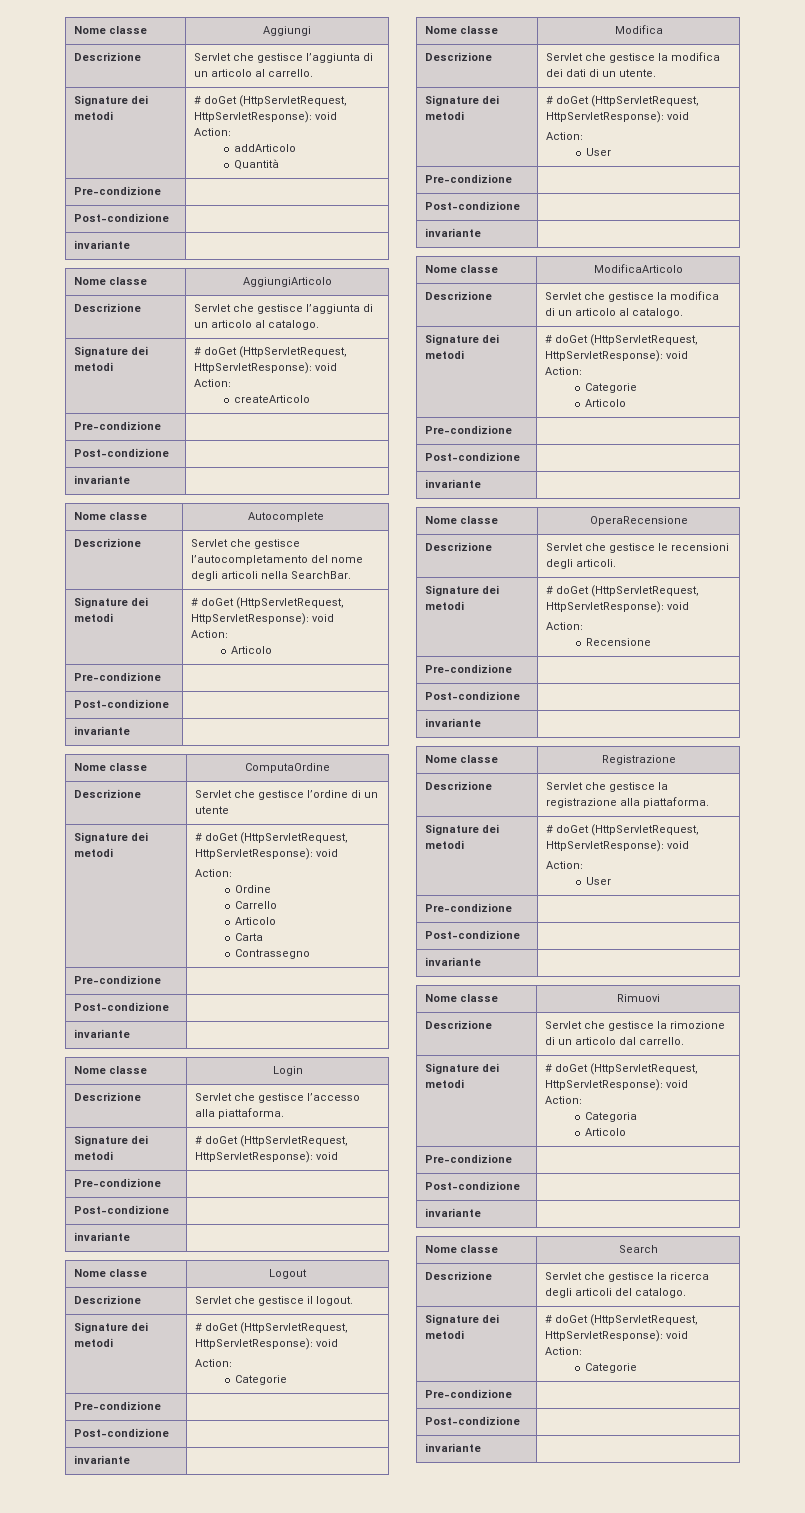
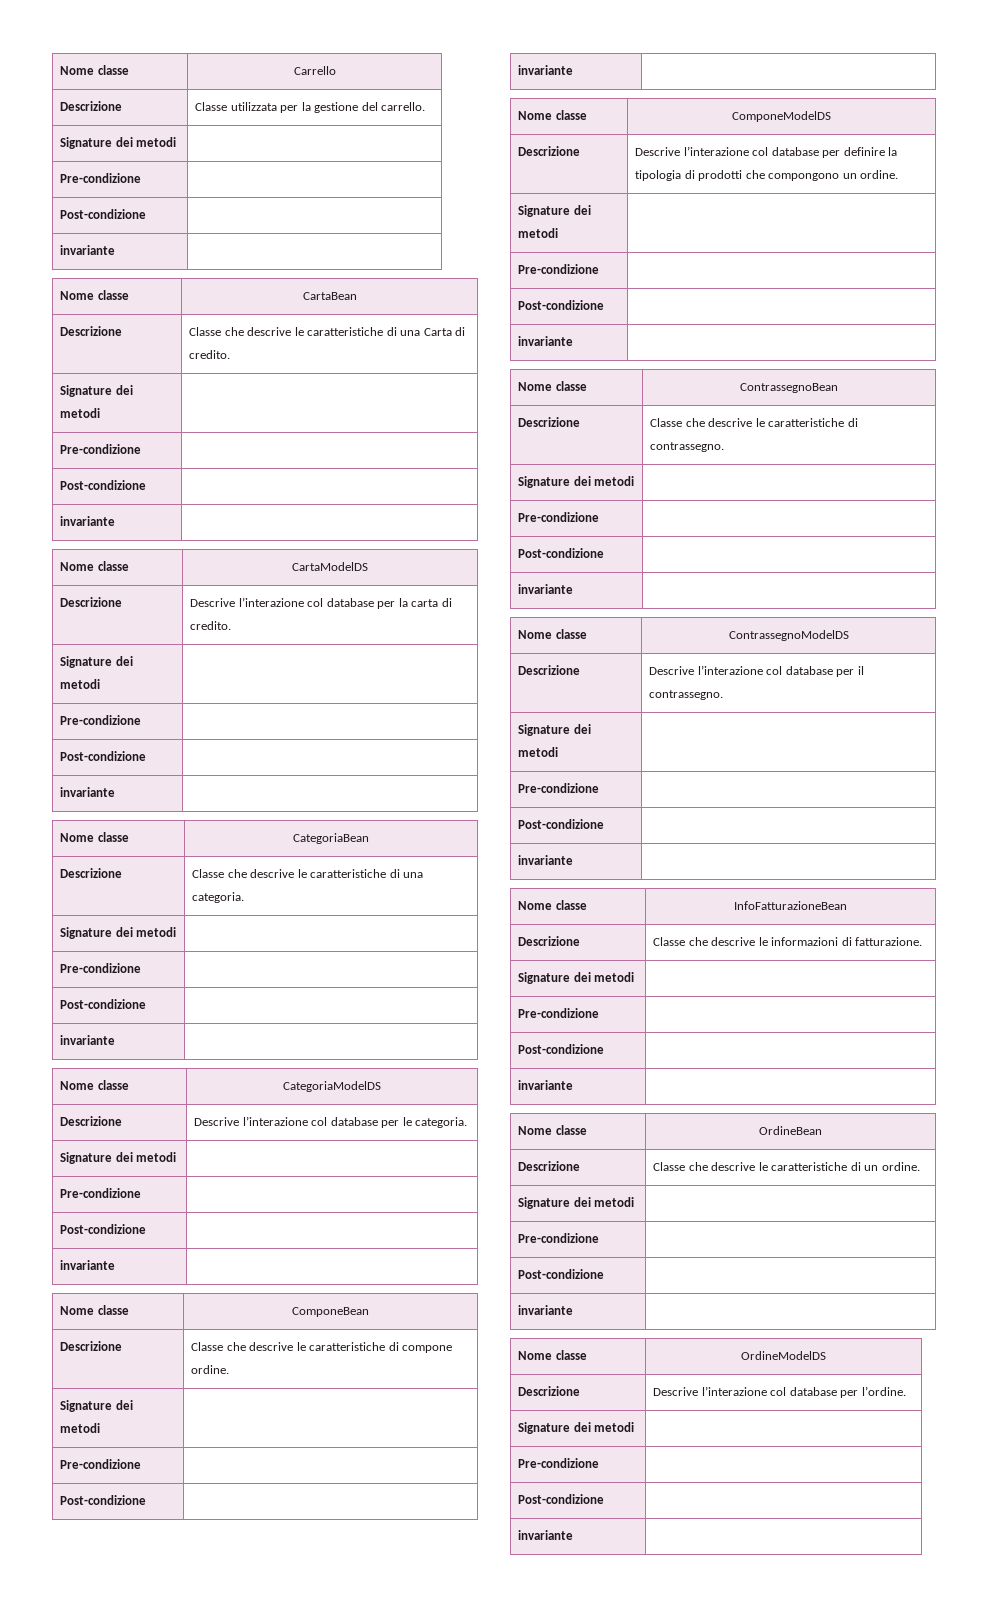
[73,26,147,34] [263,26,311,36] [73,52,141,61] [193,53,373,63] [193,69,313,77] [73,95,148,106] [73,111,113,120] [193,95,347,107] [193,111,337,123] [193,128,231,136] [233,144,296,152] [233,159,279,170] [73,186,161,195] [73,213,169,222] [73,240,130,249] [73,277,147,285] [242,277,332,287] [73,303,141,312] [193,304,373,314] [193,320,319,330] [73,346,148,357] [73,362,113,371] [193,346,347,358] [193,362,337,374] [193,379,231,387] [233,395,310,403] [73,421,161,430] [73,448,169,457] [73,475,130,484] [73,512,147,520] [247,512,324,522] [73,538,141,547] [190,539,300,549] [190,555,363,565] [190,571,351,581] [73,597,148,608] [73,613,113,622] [190,597,344,609] [190,613,334,625] [190,630,228,638] [230,646,272,654] [73,672,161,681] [73,699,169,708] [73,726,130,735] [73,763,147,771] [245,763,330,773] [73,789,141,798] [194,790,378,800] [194,806,229,814] [73,832,148,843] [73,848,113,857] [194,832,348,844] [194,848,338,860] [194,869,232,877] [234,885,271,893] [234,901,277,909] [234,917,276,925] [234,933,263,941] [234,949,310,959] [73,975,161,984] [73,1002,169,1011] [73,1029,130,1038] [73,1066,147,1074] [272,1066,303,1076] [73,1092,141,1101] [194,1093,360,1103] [194,1108,284,1119] [73,1135,148,1146] [73,1151,113,1160] [194,1135,348,1147] [194,1151,338,1163] [73,1178,161,1187] [73,1205,169,1214] [73,1232,130,1241] [73,1269,147,1277] [269,1269,307,1279] [73,1295,141,1304] [194,1296,353,1306] [73,1322,148,1333] [73,1338,113,1347] [194,1322,348,1334] [194,1338,338,1350] [194,1359,232,1367] [234,1375,287,1385] [73,1401,161,1410] [73,1428,169,1437] [73,1455,130,1464] [424,26,498,34] [614,25,663,34] [424,52,492,61] [545,52,720,63] [545,69,656,77] [424,95,499,106] [424,111,464,120] [545,95,699,107] [545,111,689,123] [545,132,583,140] [585,148,611,156] [424,174,512,183] [424,201,520,210] [424,228,481,237] [424,265,498,273] [593,264,683,273] [424,291,492,300] [544,291,719,302] [544,308,683,318] [424,334,499,345] [424,350,464,359] [544,334,698,346] [544,350,688,362] [544,367,582,375] [584,383,637,393] [584,399,626,407] [424,425,512,434] [424,452,520,461] [424,479,481,488] [424,516,498,524] [589,516,688,526] [424,542,492,551] [545,543,729,553] [545,559,616,569] [424,585,499,596] [424,601,464,610] [545,585,699,597] [545,601,689,613] [545,622,583,630] [585,638,651,646] [424,664,512,673] [424,691,520,700] [424,718,481,727] [424,755,498,763] [601,755,676,765] [424,781,492,790] [545,782,668,792] [545,797,709,808] [424,824,499,835] [424,840,464,849] [545,824,699,836] [545,840,689,852] [545,861,583,869] [585,877,611,885] [424,903,512,912] [424,930,520,939] [424,957,481,966] [424,994,498,1002] [616,994,660,1002] [424,1020,492,1029] [544,1021,725,1031] [544,1037,684,1045] [424,1063,499,1074] [424,1079,464,1088] [544,1063,698,1075] [544,1079,688,1091] [544,1096,582,1104] [584,1112,637,1122] [584,1128,626,1136] [424,1154,512,1163] [424,1181,520,1190] [424,1208,481,1217] [424,1245,498,1253] [618,1245,658,1253] [424,1271,492,1280] [544,1272,709,1282] [544,1288,686,1298] [424,1314,499,1325] [424,1330,464,1339] [544,1314,698,1326] [544,1330,688,1342] [544,1347,582,1355] [584,1363,637,1373] Nome classe | Aggiungi // Descrizione | Servlet che gestisce l’aggiunta di un articolo al carrello. // Signature dei metodi | # doGet (HttpServletRequest, HttpServletResponse): void // Action: // addArticolo // Quantità // Pre-condizione | // Post-condizione | // invariante | // Nome classe | AggiungiArticolo // Descrizione | Servlet che gestisce l’aggiunta di un articolo al catalogo. // Signature dei metodi | # doGet (HttpServletRequest, HttpServletResponse): void // Action: // createArticolo // Pre-condizione | // Post-condizione | // invariante | // Nome classe | Autocomplete // Descrizione | Servlet che gestisce l’autocompletamento del nome degli articoli nella SearchBar. // Signature dei metodi | # doGet (HttpServletRequest, HttpServletResponse): void // Action: // Articolo // Pre-condizione | // Post-condizione | // invariante | // Nome classe | ComputaOrdine // Descrizione | Servlet che gestisce l’ordine di un utente // Signature dei metodi | # doGet (HttpServletRequest, HttpServletResponse): void // Action: // Ordine // Carrello // Articolo // Carta // Contrassegno // Pre-condizione | // Post-condizione | // invariante | // Nome classe | Login // Descrizione | Servlet che gestisce l’accesso alla piattaforma. // Signature dei metodi | # doGet (HttpServletRequest, HttpServletResponse): void // Pre-condizione | // Post-condizione | // invariante | // Nome classe | Logout // Descrizione | Servlet che gestisce il logout. // Signature dei metodi | # doGet (HttpServletRequest, HttpServletResponse): void // Action: // Categorie // Pre-condizione | // Post-condizione | // invariante | // Nome classe | Modifica // Descrizione | Servlet che gestisce la modifica dei dati di un utente. // Signature dei metodi | # doGet (HttpServletRequest, HttpServletResponse): void // Action: // User // Pre-condizione | // Post-condizione | // invariante | // Nome classe | ModificaArticolo // Descrizione | Servlet che gestisce la modifica di un articolo al catalogo. // Signature dei metodi | # doGet (HttpServletRequest, HttpServletResponse): void // Action: // Categorie // Articolo // Pre-condizione | // Post-condizione | // invariante | // Nome classe | OperaRecensione // Descrizione | Servlet che gestisce le recensioni degli articoli. // Signature dei metodi | # doGet (HttpServletRequest, HttpServletResponse): void // Action: // Recensione // Pre-condizione | // Post-condizione | // invariante | // Nome classe | Registrazione // Descrizione | Servlet che gestisce la registrazione alla piattaforma. // Signature dei metodi | # doGet (HttpServletRequest, HttpServletResponse): void // Action: // User // Pre-condizione | // Post-condizione | // invariante | // Nome classe | Rimuovi // Descrizione | Servlet che gestisce la rimozione di un articolo dal carrello. // Signature dei metodi | # doGet (HttpServletRequest, HttpServletResponse): void // Action: // Categoria // Articolo // Pre-condizione | // Post-condizione | // invariante | // Nome classe | Search // Descrizione | Servlet che gestisce la ricerca degli articoli del catalogo. // Signature dei metodi | # doGet (HttpServletRequest, HttpServletResponse): void // Action: // Categorie -> [60,65,129,75] [293,66,336,75] [60,101,123,111] [195,102,426,113] [60,137,177,149] [60,173,142,183] [60,209,147,219] [60,245,116,255] [60,290,129,300] [302,292,357,300] [60,326,123,336] [189,327,466,336] [189,350,231,359] [60,385,133,397] [60,408,101,418] [60,444,142,454] [60,480,147,490] [60,516,116,526] [60,561,129,571] [292,562,368,571] [60,597,123,607] [190,597,452,609] [190,621,232,630] [60,656,133,668] [60,679,101,689] [60,715,142,725] [60,751,147,761] [60,787,116,797] [60,832,129,842] [293,833,369,844] [60,868,123,878] [192,869,424,878] [192,892,245,903] [60,927,177,939] [60,963,142,973] [60,999,147,1009] [60,1035,116,1045] [60,1080,129,1090] [283,1081,381,1092] [60,1116,123,1126] [194,1116,468,1128] [60,1152,177,1164] [60,1188,142,1198] [60,1224,147,1234] [60,1260,116,1270] [60,1305,129,1315] [292,1307,369,1317] [60,1341,123,1351] [191,1342,453,1353] [191,1365,230,1374] [60,1400,133,1412] [60,1423,101,1433] [60,1459,142,1469] [60,1495,147,1505] [518,65,574,75] [518,110,587,120] [732,111,831,122] [518,146,581,156] [635,146,898,158] [635,170,899,181] [518,205,591,217] [518,228,559,238] [518,264,600,274] [518,300,605,310] [518,336,574,346] [518,381,587,391] [740,383,838,393] [518,417,581,427] [650,418,858,427] [650,442,725,452] [518,476,635,488] [518,512,600,522] [518,548,605,558] [518,584,574,594] [518,629,587,639] [728,630,849,641] [518,665,581,675] [649,665,864,677] [649,690,724,700] [518,724,591,736] [518,747,559,757] [518,783,600,793] [518,819,605,829] [518,855,574,865] [518,900,587,910] [734,901,847,910] [518,936,581,946] [653,937,923,946] [518,972,635,984] [518,1008,600,1018] [518,1044,605,1054] [518,1080,574,1090] [518,1125,587,1135] [759,1126,822,1135] [518,1161,581,1171] [653,1162,920,1171] [518,1197,635,1209] [518,1233,600,1243] [518,1269,605,1279] [518,1305,574,1315] [518,1350,587,1360] [741,1351,826,1360] [518,1386,581,1396] [653,1386,906,1398] [518,1422,635,1434] Nome classe | Carrello // Descrizione | Classe utilizzata per la gestione del carrello. // Signature dei metodi | // Pre-condizione | // Post-condizione | // invariante | // Nome classe | CartaBean // Descrizione | Classe che descrive le caratteristiche di una Carta di credito. // Signature dei metodi | // Pre-condizione | // Post-condizione | // invariante | // Nome classe | CartaModelDS // Descrizione | Descrive l’interazione col database per la carta di credito. // Signature dei metodi | // Pre-condizione | // Post-condizione | // invariante | // Nome classe | CategoriaBean // Descrizione | Classe che descrive le caratteristiche di una categoria. // Signature dei metodi | // Pre-condizione | // Post-condizione | // invariante | // Nome classe | CategoriaModelDS // Descrizione | Descrive l’interazione col database per le categoria. // Signature dei metodi | // Pre-condizione | // Post-condizione | // invariante | // Nome classe | ComponeBean // Descrizione | Classe che descrive le caratteristiche di compone ordine. // Signature dei metodi | // Pre-condizione | // Post-condizione | // invariante | // Nome classe | ComponeModelDS // Descrizione | Descrive l’interazione col database per definire la tipologia di prodotti che compongono un ordine. // Signature dei metodi | // Pre-condizione | // Post-condizione | // invariante | // Nome classe | ContrassegnoBean // Descrizione | Classe che descrive le caratteristiche di contrassegno. // Signature dei metodi | // Pre-condizione | // Post-condizione | // invariante | // Nome classe | ContrassegnoModelDS // Descrizione | Descrive l’interazione col database per il contrassegno. // Signature dei metodi | // Pre-condizione | // Post-condizione | // invariante | // Nome classe | InfoFatturazioneBean // Descrizione | Classe che descrive le informazioni di fatturazione. // Signature dei metodi | // Pre-condizione | // Post-condizione | // invariante | // Nome classe | OrdineBean // Descrizione | Classe che descrive le caratteristiche di un ordine. // Signature dei metodi | // Pre-condizione | // Post-condizione | // invariante | // Nome classe | OrdineModelDS // Descrizione | Descrive l’interazione col database per l’ordine. // Signature dei metodi |

